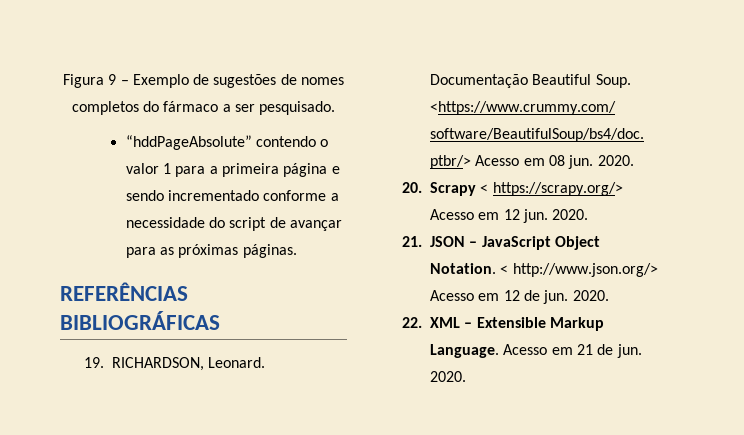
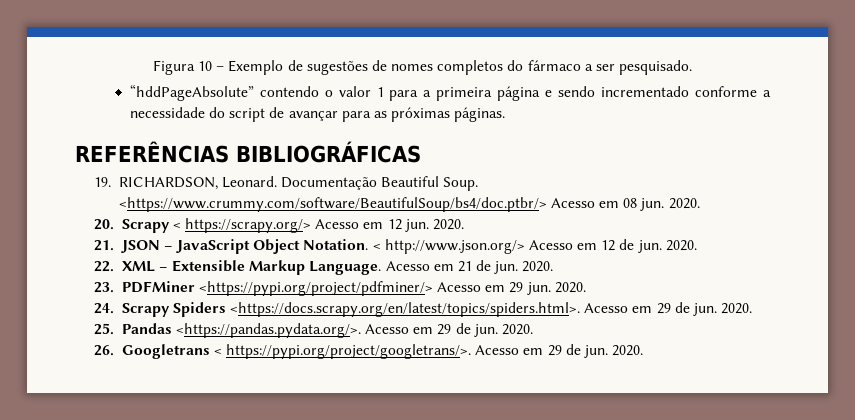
[108,74,117,85] 9 -> [197,61,212,71] 10
(467, 376) none -> [93,281,586,296] [93,302,753,317] [93,323,533,338] [93,344,644,359] // 23. PDFMiner <https://pypi.org/project/pdfminer/> Acesso em 29 jun. 2020. // 24. Scrapy Spiders <https://docs.scrapy.org/en/latest/topics/spiders.html>. Acesso em 29 de jun. 2020. // 25. Pandas <https://pandas.pydata.org/>. Acesso em 29 de jun. 2020. // 26. Googletrans < https://pypi.org/project/googletrans/>. Acesso em 29 de jun. 2020.

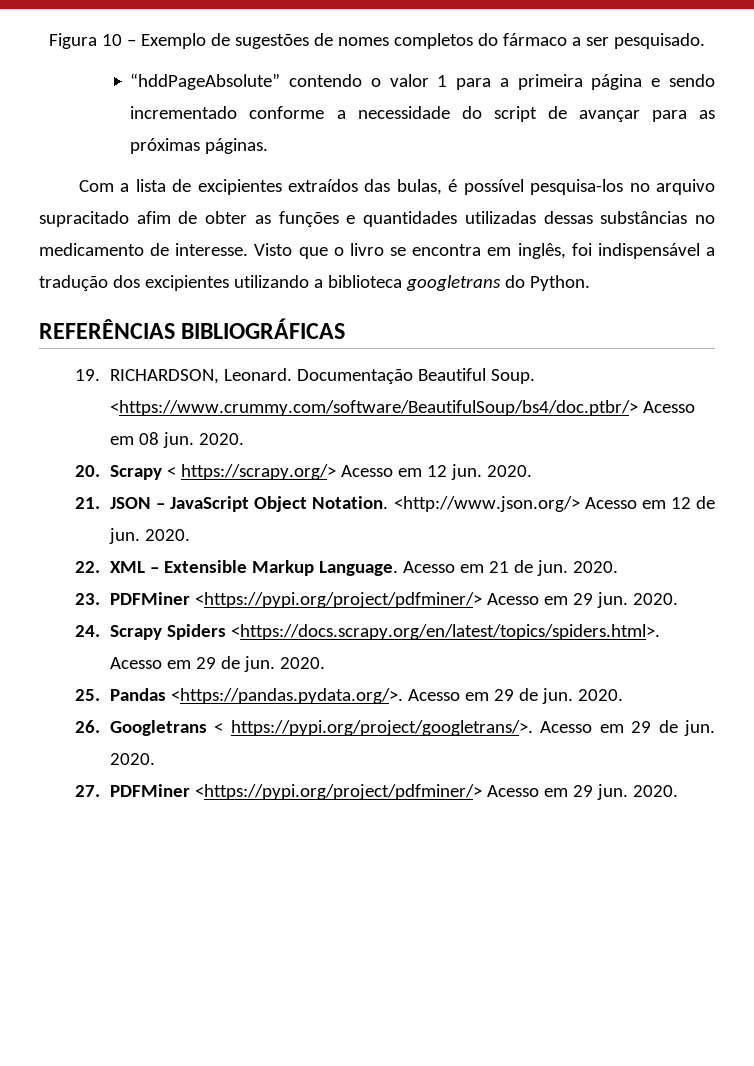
(506, 114) none -> [78,179,715,195] [39,211,716,227] [39,243,715,259] [39,275,590,291] // Com a lista de excipientes extraídos das bulas, é possível pesquisa-los no arquivo supracitado afim de obter as funções e quantidades utilizadas dessas substâncias no medicamento de interesse. Visto que o livro se encontra em inglês, foi indispensável a tradução dos excipientes utilizando a biblioteca googletrans do Python.
[372,239,525,254] < http://www.json.org/> -> [393,496,580,512] <http://www.json.org/>
(644, 350) none -> [74,784,679,800] // 27. PDFMiner <https://pypi.org/project/pdfminer/> Acesso em 29 jun. 2020.

